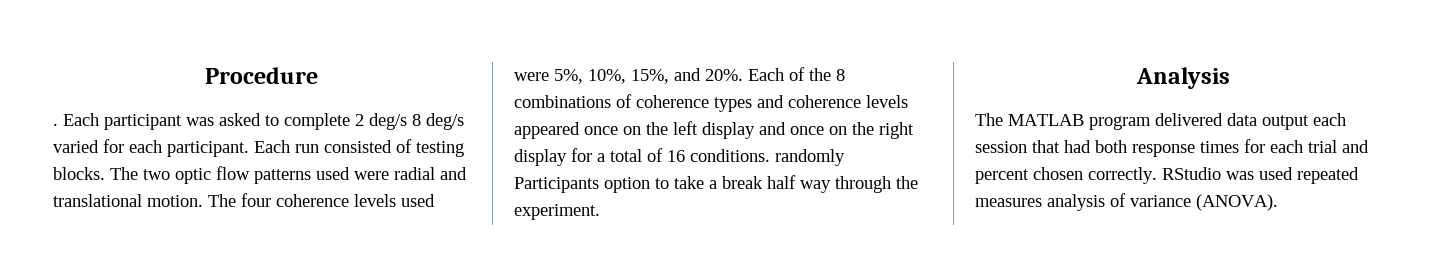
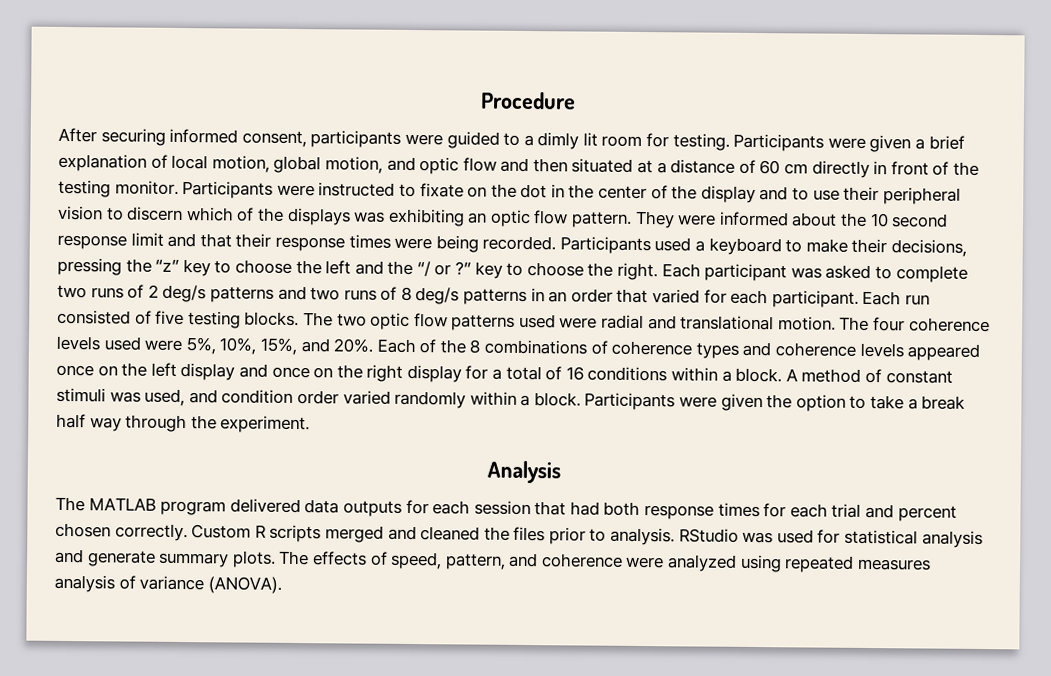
[53,123,58,126] . -> [58,127,965,153] [58,153,979,178] [58,179,961,205] [58,205,949,229] [57,232,968,257] [57,257,659,281] After securing informed consent, participants were guided to a dimly lit room for testing. Participants were given a brief explanation of local motion, global motion, and optic flow and then situated at a distance of 60 cm directly in front of the testing monitor. Participants were instructed to fixate on the dot in the center of the display and to use their peripheral vision to discern which of the displays was exhibiting an optic flow pattern. They were informed about the 10 second response limit and that their response times were being recorded. Participants used a keyboard to make their decisions, pressing the “z” key to choose the left and the “/ or ?” key to choose the right.
[355,113,464,130] 2 deg/s 8 deg/s -> [57,284,649,306] two runs of 2 deg/s patterns and two runs of 8 deg/s patterns in an order that
(412, 146) none -> [155,310,185,326] five
[690,149,845,166] [514,177,599,193] conditions. randomly Participants -> [587,366,953,384] [56,387,793,412] conditions within a block. A method of constant stimuli was used, and condition order varied randomly within a block. Participants were given the
[1262,115,1309,130] output -> [342,499,429,517] outputs for
[1162,167,1293,180] RStudio was used -> [191,524,983,548] [55,548,782,573] Custom R scripts merged and cleaned the files prior to analysis. RStudio was used for statistical analysis and generate summary plots. The effects of speed, pattern, and coherence were analyzed using

